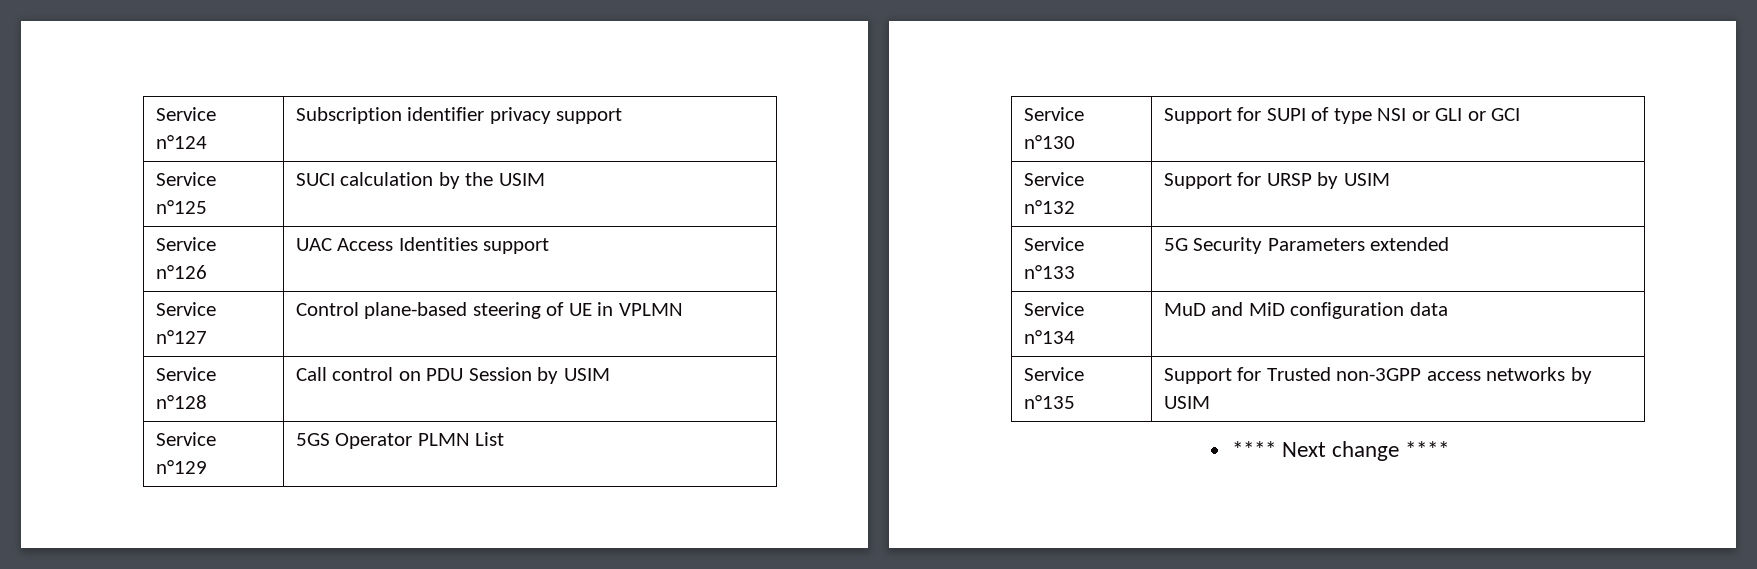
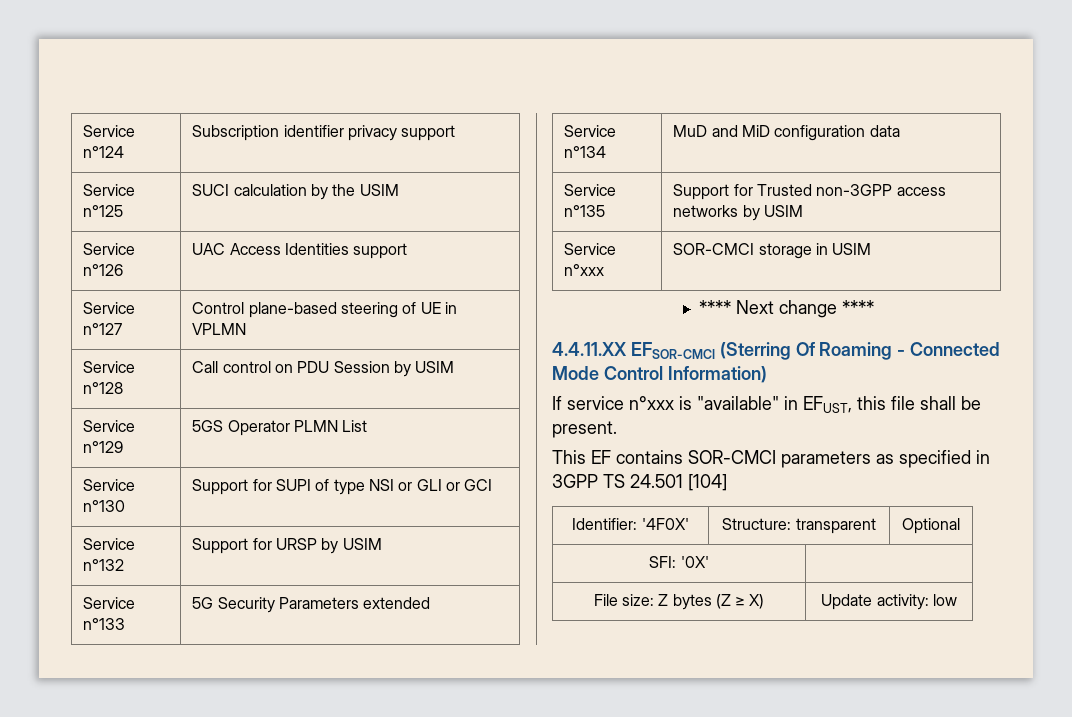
[1231,441,1450,461] // **** Next change **** -> [564,243,617,255] [564,264,605,276] [673,243,872,259] [698,300,874,318] [552,342,1001,360] [552,366,767,383] [552,396,981,413] [552,421,617,438] [552,450,990,468] [552,474,727,491] [572,518,689,530] [722,518,876,534] [902,518,960,534] [649,556,709,568] [593,594,765,610] [821,594,957,610] // Service n°xxx | SOR-CMCI storage in USIM // **** Next change **** // 4.4.11.XX EFSOR-CMCI (Sterring Of Roaming - Connected Mode Control Information) // If service n°xxx is "available" in EFUST, this file shall be present. // This EF contains SOR-CMCI parameters as specified in 3GPP TS 24.501 [104] // Identifier: '4F0X' | Structure: transparent | Optional // SFI: '0X' | // File size: Z bytes (Z ≥ X) | Update activity: low

